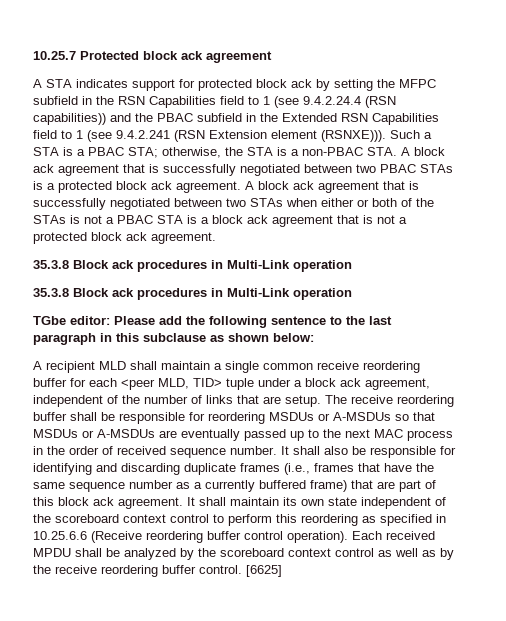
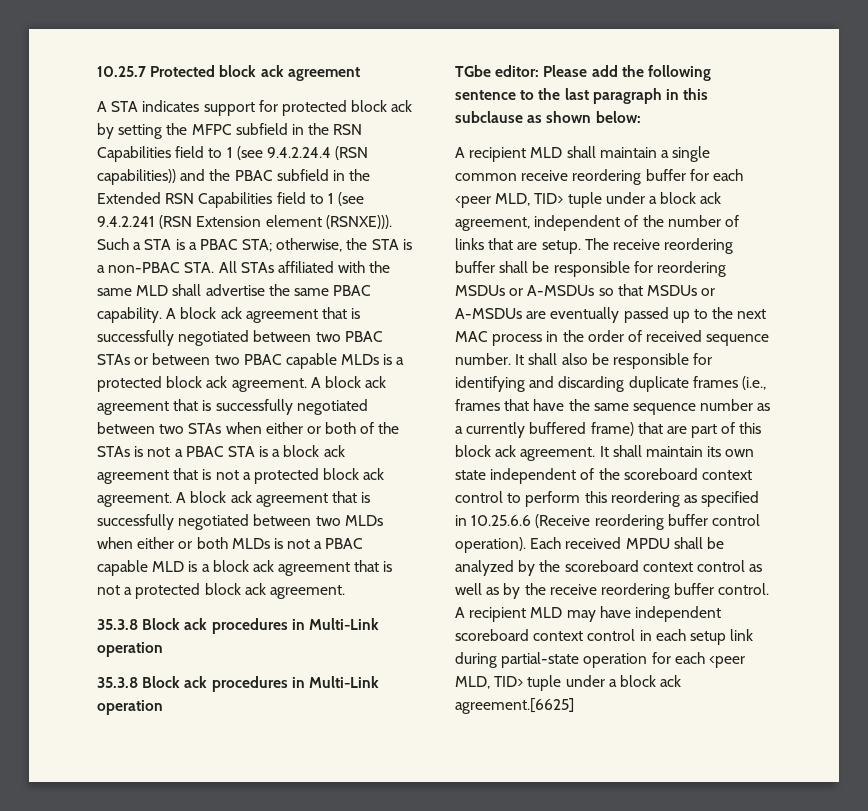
(397, 151) none -> [218,261,391,273] [97,284,372,296] [97,307,162,323] All STAs affiliated with the same MLD shall advertise the same PBAC capability.
(453, 168) none -> [134,353,380,369] or between two PBAC capable MLDs
(216, 238) none -> [176,491,371,507] [97,514,383,530] [97,537,364,549] [97,560,393,576] [97,583,345,599] A block ack agreement that is successfully negotiated between two MLDs when either or both MLDs is not a PBAC capable MLD is a block ack agreement that is not a protected block ack agreement.
[246,565,282,577] [6625] -> [455,606,721,622] [455,629,754,645] [455,652,745,668] [455,675,682,691] [455,698,574,714] A recipient MLD may have independent scoreboard context control in each setup link during partial-state operation for each <peer MLD, TID> tuple under a block ack agreement.[6625]

